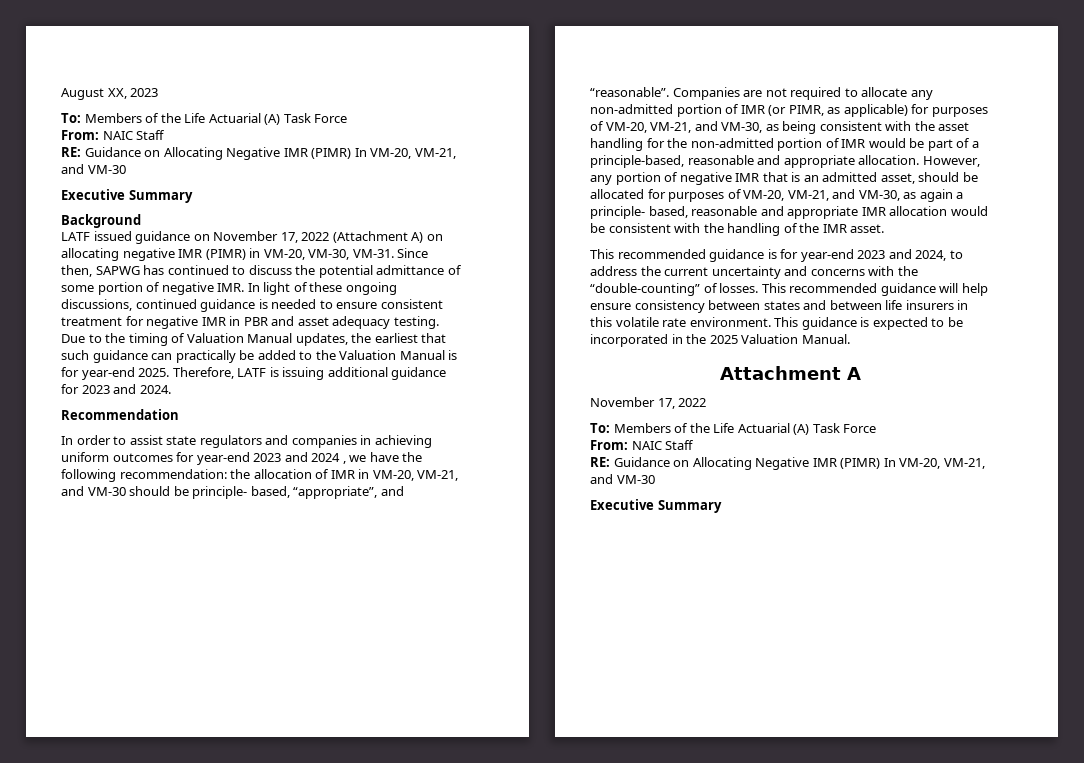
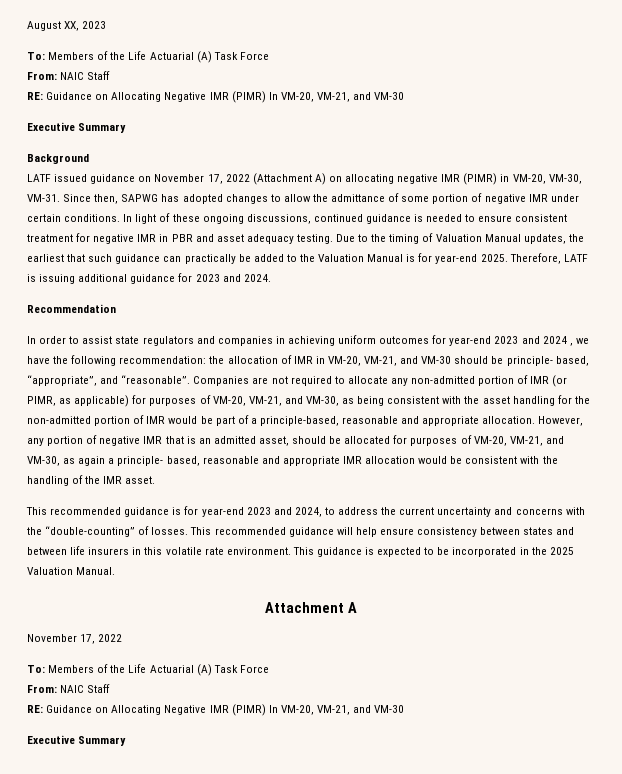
[167,265,373,278] continued to discuss the potential -> [182,194,328,204] adopted changes to allow the
[217,283,245,292] IMR. -> [528,194,579,202] [27,214,121,222] IMR under certain conditions.

